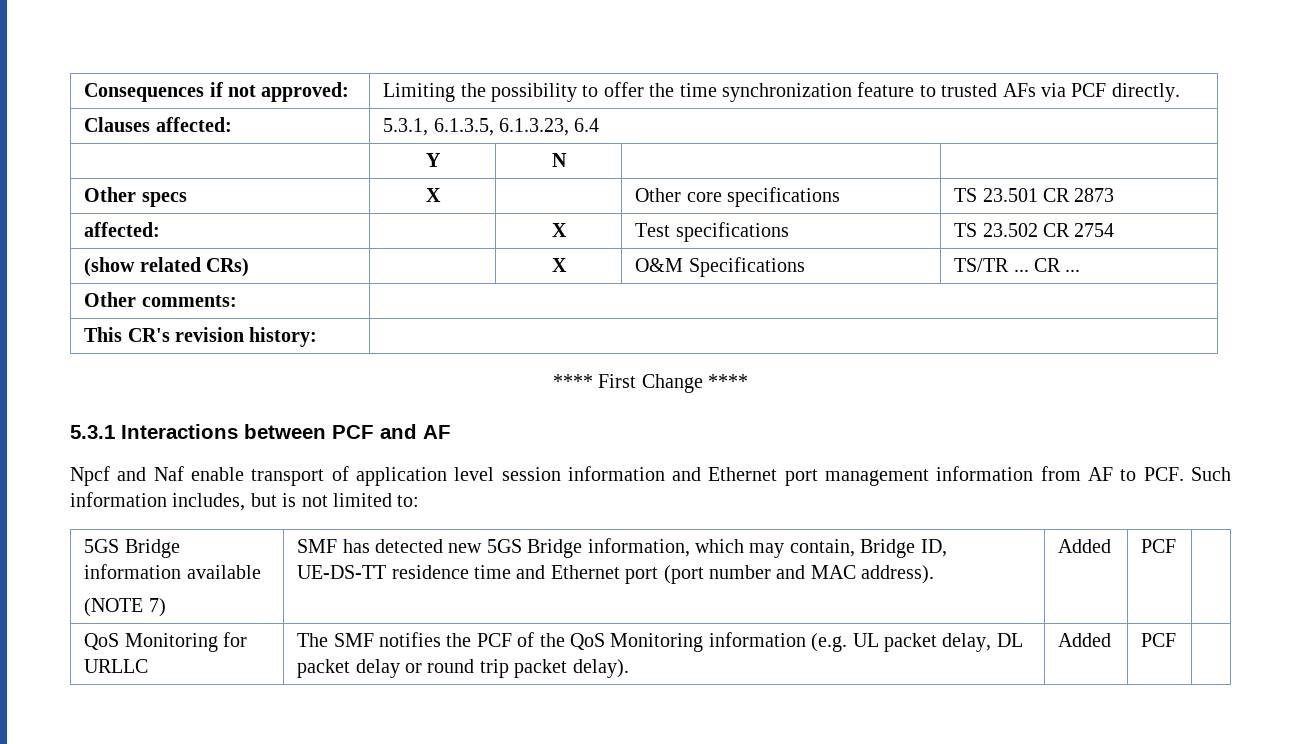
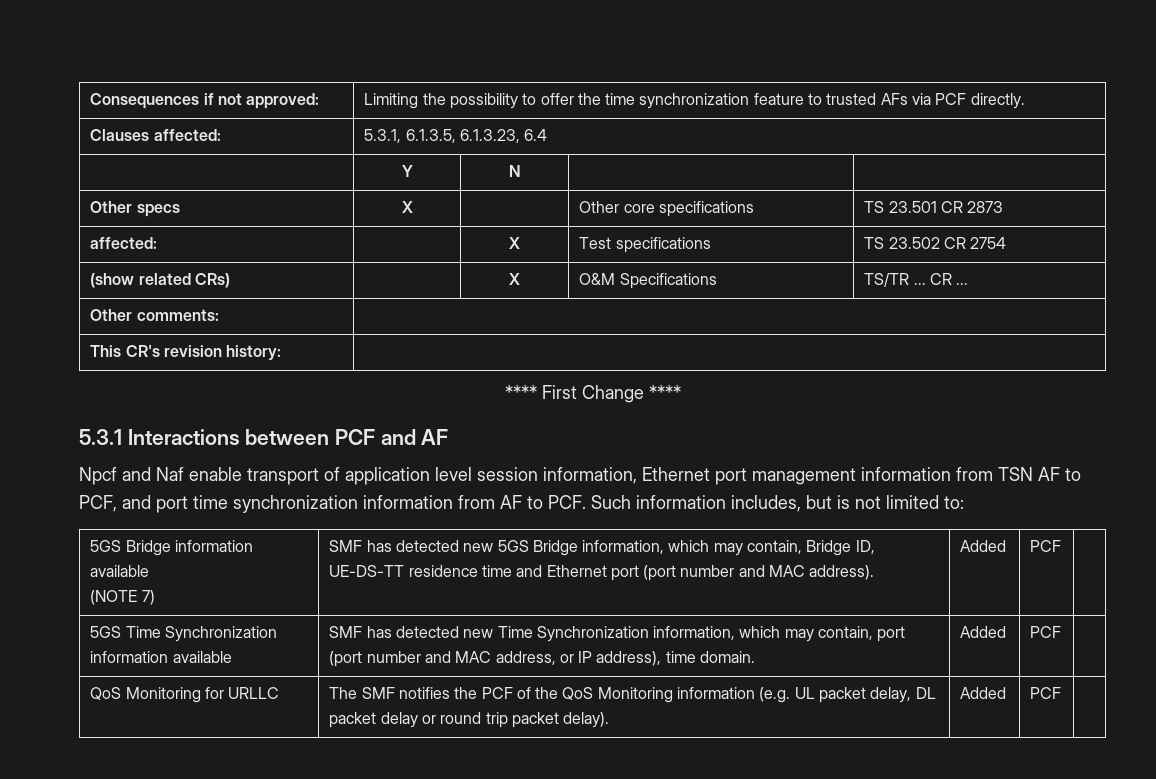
[567,466,702,481] information and -> [543,467,637,484] information,
(1081, 473) none -> [998,467,1081,481] [79,495,495,513] TSN AF to PCF, and port time synchronization information from
(1177, 546) none -> [90,626,277,642] [90,651,232,663] [329,626,906,642] [329,651,756,667] [960,626,1007,638] [1030,626,1062,638] // 5GS Time Synchronization information available | SMF has detected new Time Synchronization information, which may contain, port (port number and MAC address, or IP address), time domain. | Added | PCF |

